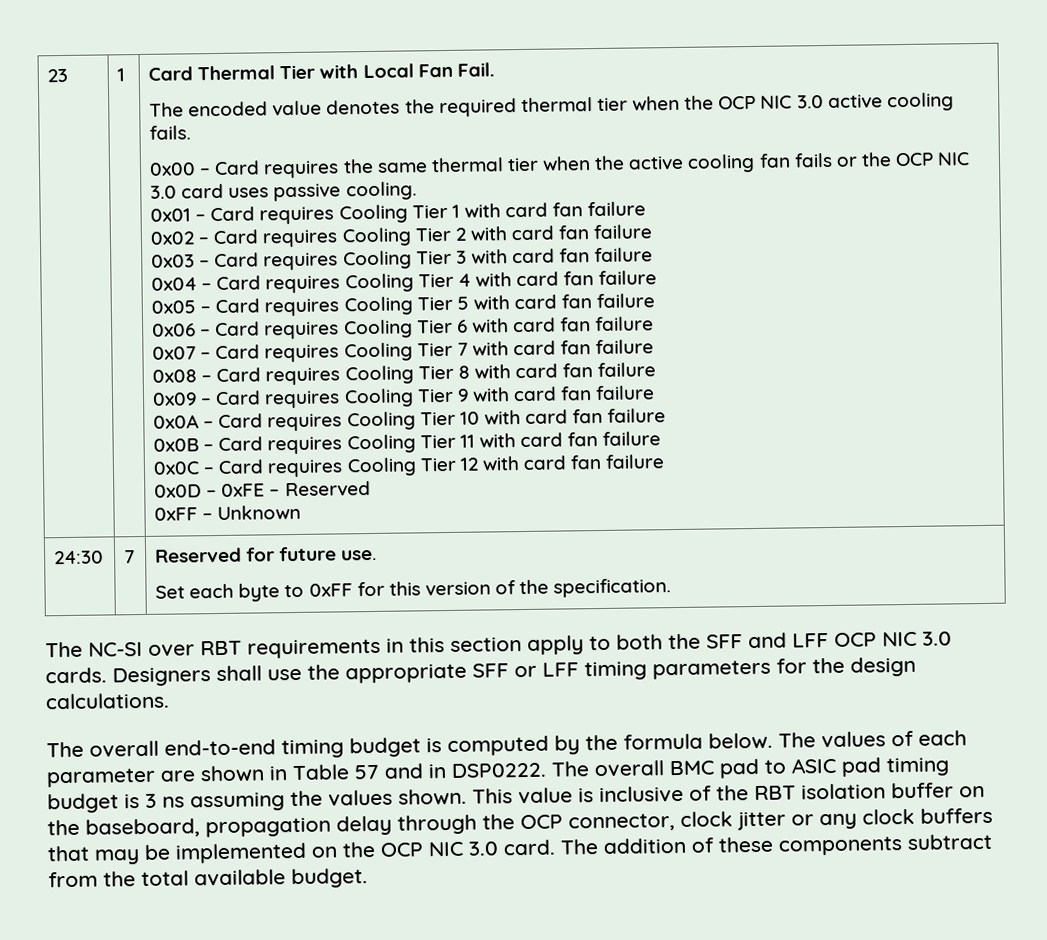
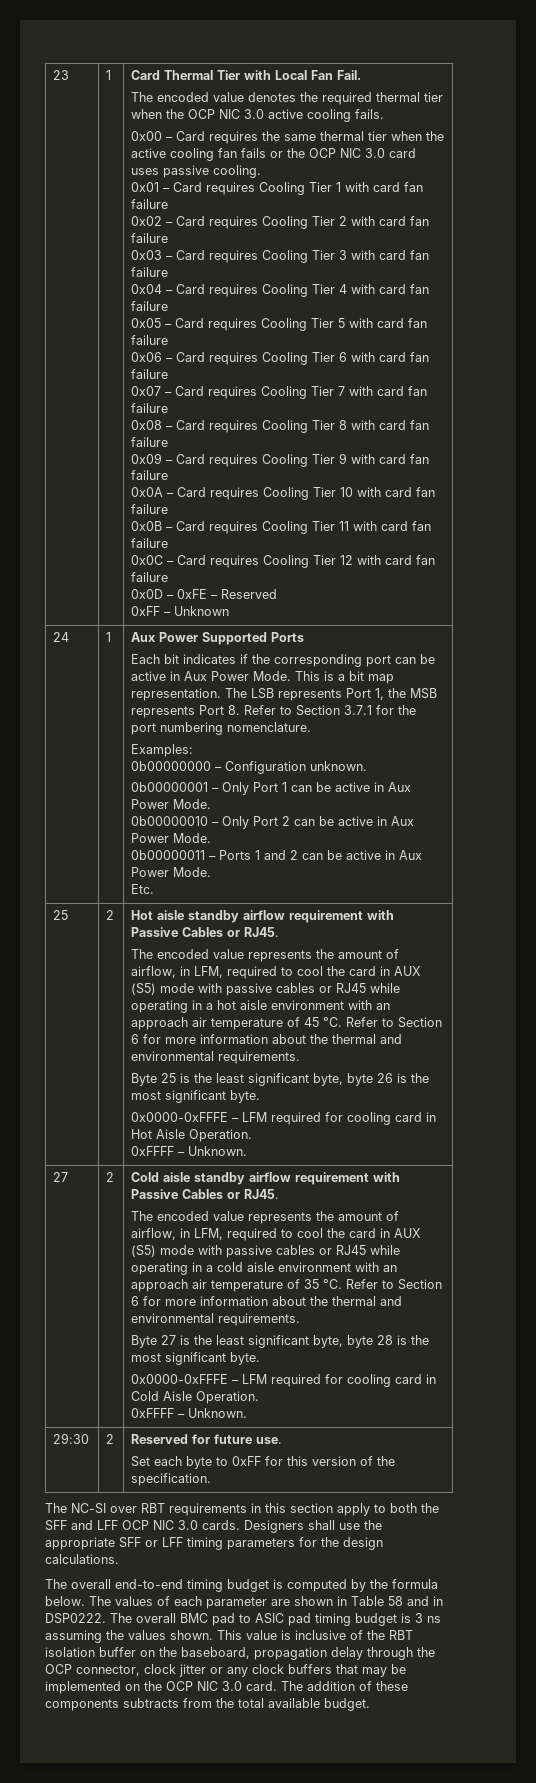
[54,550,105,565] [124,550,136,564] 24:30 | 7 -> [53,632,70,642] [106,632,112,642] [131,632,305,645] [131,654,436,667] [131,671,395,684] [131,688,438,701] [131,705,417,718] [131,722,312,735] [131,744,194,757] [131,761,368,774] [131,782,412,795] [131,799,212,809] [131,816,415,829] [131,833,212,843] [131,850,423,860] [131,867,212,877] [131,884,155,894] [53,910,69,920] [106,910,115,920] [131,910,395,923] [131,927,280,937] [131,949,400,962] [131,966,422,979] [131,983,401,996] [131,1000,391,1013] [131,1017,443,1030] [131,1034,403,1044] [131,1051,301,1064] [131,1073,430,1086] [131,1090,261,1103] [131,1112,437,1125] [131,1129,253,1142] [131,1146,248,1156] [53,1172,69,1182] [106,1172,115,1182] [131,1172,401,1185] [131,1189,280,1199] [131,1211,400,1224] [131,1228,422,1241] [131,1245,401,1258] [131,1262,398,1275] [131,1279,443,1292] [131,1296,403,1306] [131,1313,301,1326] [131,1335,430,1348] [131,1352,261,1365] [131,1374,437,1387] [131,1391,260,1404] [131,1408,248,1418] [53,1433,90,1444] [106,1434,115,1444] 24 | 1 | Aux Power Supported Ports // Each bit indicates if the corresponding port can be active in Aux Power Mode. This is a bit map representation. The LSB represents Port 1, the MSB represents Port 8. Refer to Section 3.7.1 for the port numbering nomenclature. // Examples: // 0b00000000 – Configuration unknown. // 0b00000001 – Only Port 1 can be active in Aux Power Mode. // 0b00000010 – Only Port 2 can be active in Aux Power Mode. // 0b00000011 – Ports 1 and 2 can be active in Aux Power Mode. // Etc. // 25 | 2 | Hot aisle standby airflow requirement with Passive Cables or RJ45. // The encoded value represents the amount of airflow, in LFM, required to cool the card in AUX (S5) mode with passive cables or RJ45 while operating in a hot aisle environment with an approach air temperature of 45 °C. Refer to Section 6 for more information about the thermal and environmental requirements. // Byte 25 is the least significant byte, byte 26 is the most significant byte. // 0x0000-0xFFFE – LFM required for cooling card in Hot Aisle Operation. // 0xFFFF – Unknown. // 27 | 2 | Cold aisle standby airflow requirement with Passive Cables or RJ45. // The encoded value represents the amount of airflow, in LFM, required to cool the card in AUX (S5) mode with passive cables or RJ45 while operating in a cold aisle environment with an approach air temperature of 35 °C. Refer to Section 6 for more information about the thermal and environmental requirements. // Byte 27 is the least significant byte, byte 28 is the most significant byte. // 0x0000-0xFFFE – LFM required for cooling card in Cold Aisle Operation. // 0xFFFF – Unknown. // 29:30 | 2
[354,764,380,780] 57 -> [388,1596,403,1606] 58
[907,833,992,850] subtract -> [123,1698,179,1708] subtracts

